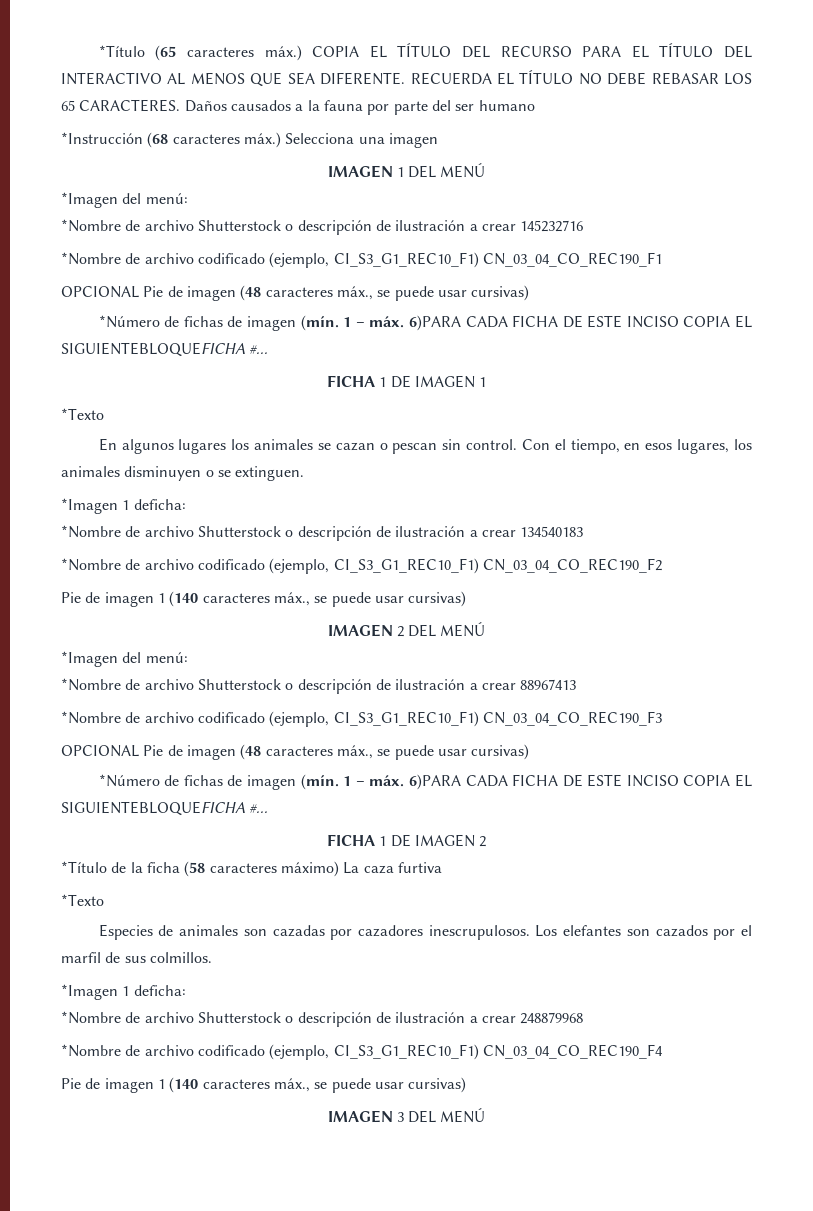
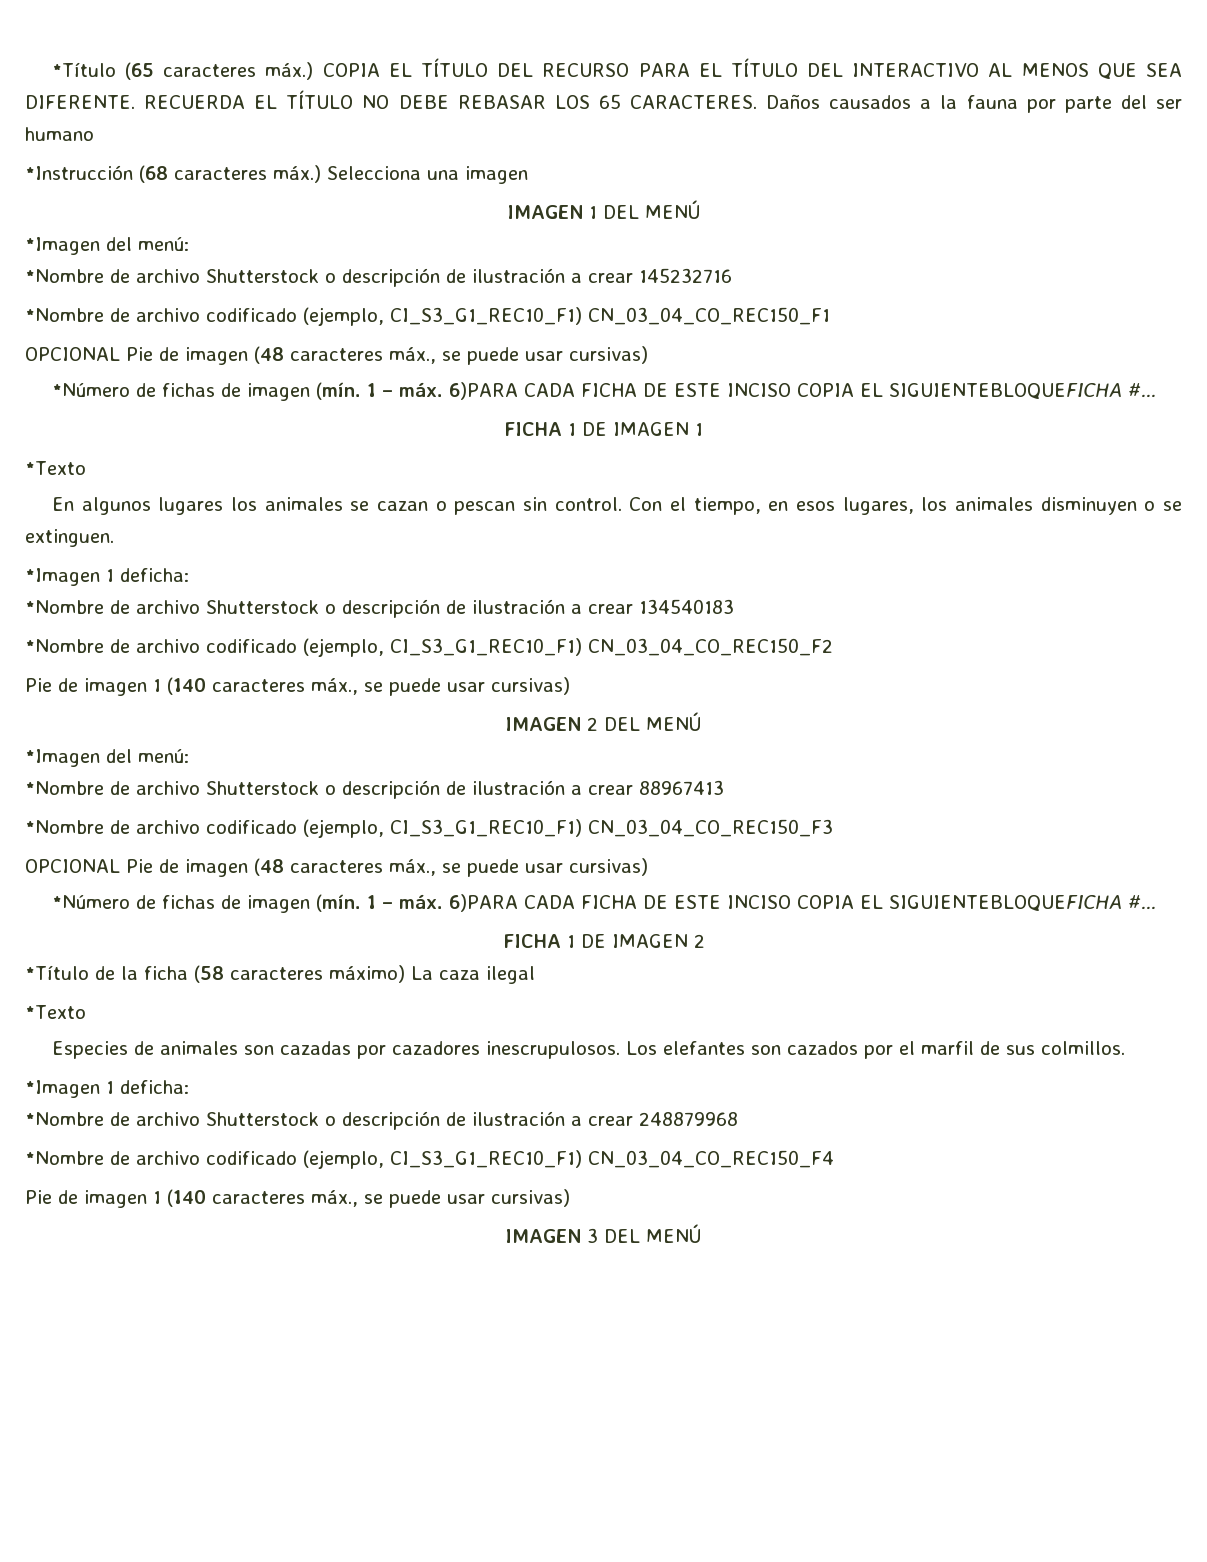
[482,252,662,267] CN_03_04_CO_REC190_F1 -> [588,307,830,325] CN_03_04_CO_REC150_F1
[482,558,662,573] CN_03_04_CO_REC190_F2 -> [588,638,833,656] CN_03_04_CO_REC150_F2
[482,711,662,726] CN_03_04_CO_REC190_F3 -> [588,819,833,837] CN_03_04_CO_REC150_F3
[397,862,442,873] furtiva -> [486,966,535,984] ilegal
[482,1044,663,1059] CN_03_04_CO_REC190_F4 -> [588,1150,834,1168] CN_03_04_CO_REC150_F4

